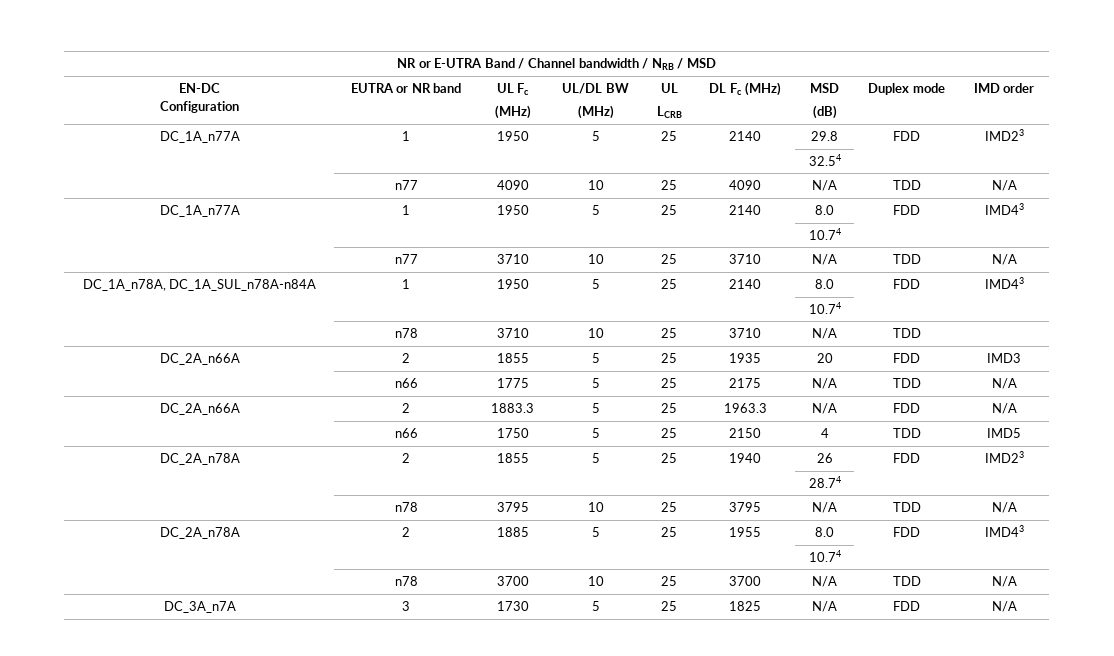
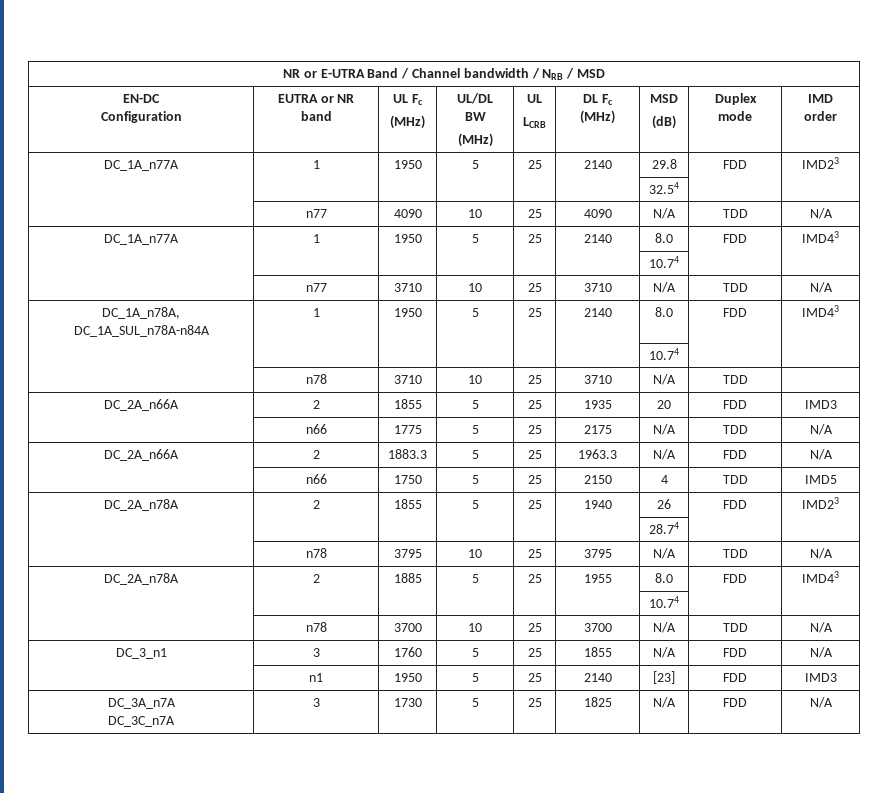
(1017, 581) none -> [115,648,167,659] [312,648,320,657] [393,647,422,657] [471,648,479,657] [527,648,542,657] [583,647,612,657] [653,647,676,658] [723,648,747,657] [809,647,833,658] [309,673,323,682] [393,673,422,682] [471,673,479,682] [527,673,542,682] [583,673,612,682] [653,671,675,684] [723,673,747,682] [804,673,837,682] // DC_3_n1 | 3 | 1760 | 5 | 25 | 1855 | N/A | FDD | N/A // | n1 | 1950 | 5 | 25 | 2140 | [23] | FDD | IMD3
(236, 607) none -> [108,716,175,727] // DC_3C_n7A

